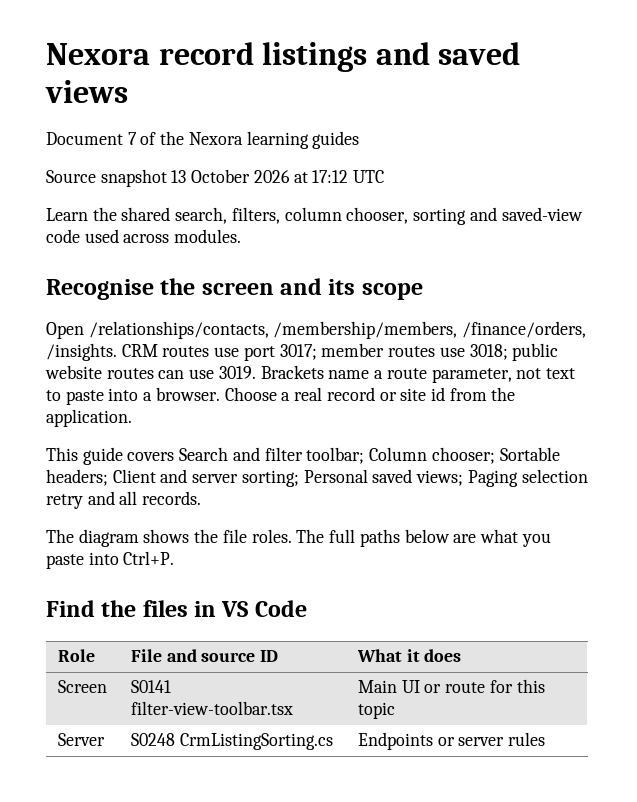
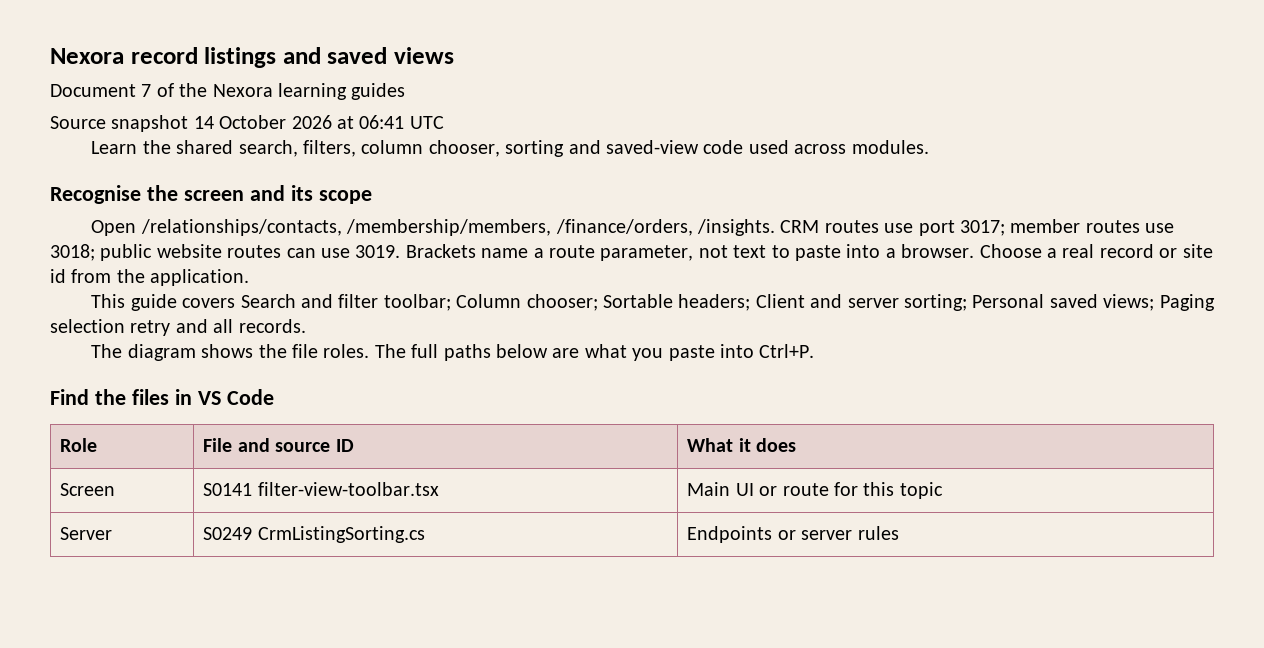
[171,170,187,183] 13 -> [193,116,214,129] 14
[312,170,349,183] 17:12 -> [359,115,405,129] 06:41
[130,733,175,746] S0248 -> [203,527,253,540] S0249

